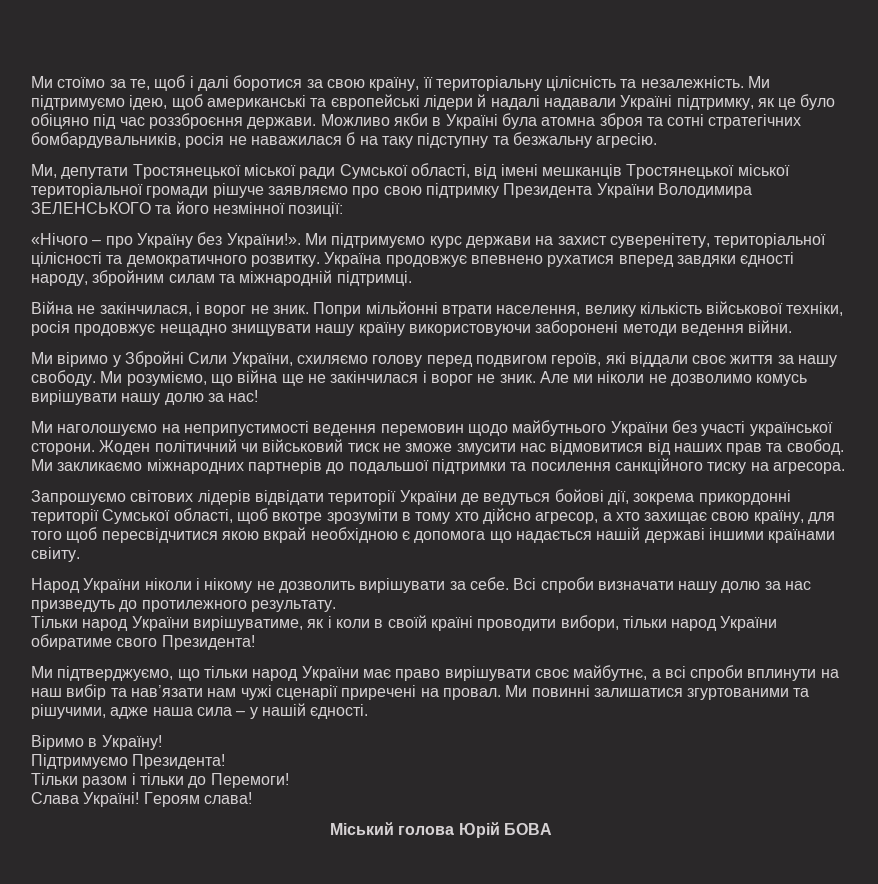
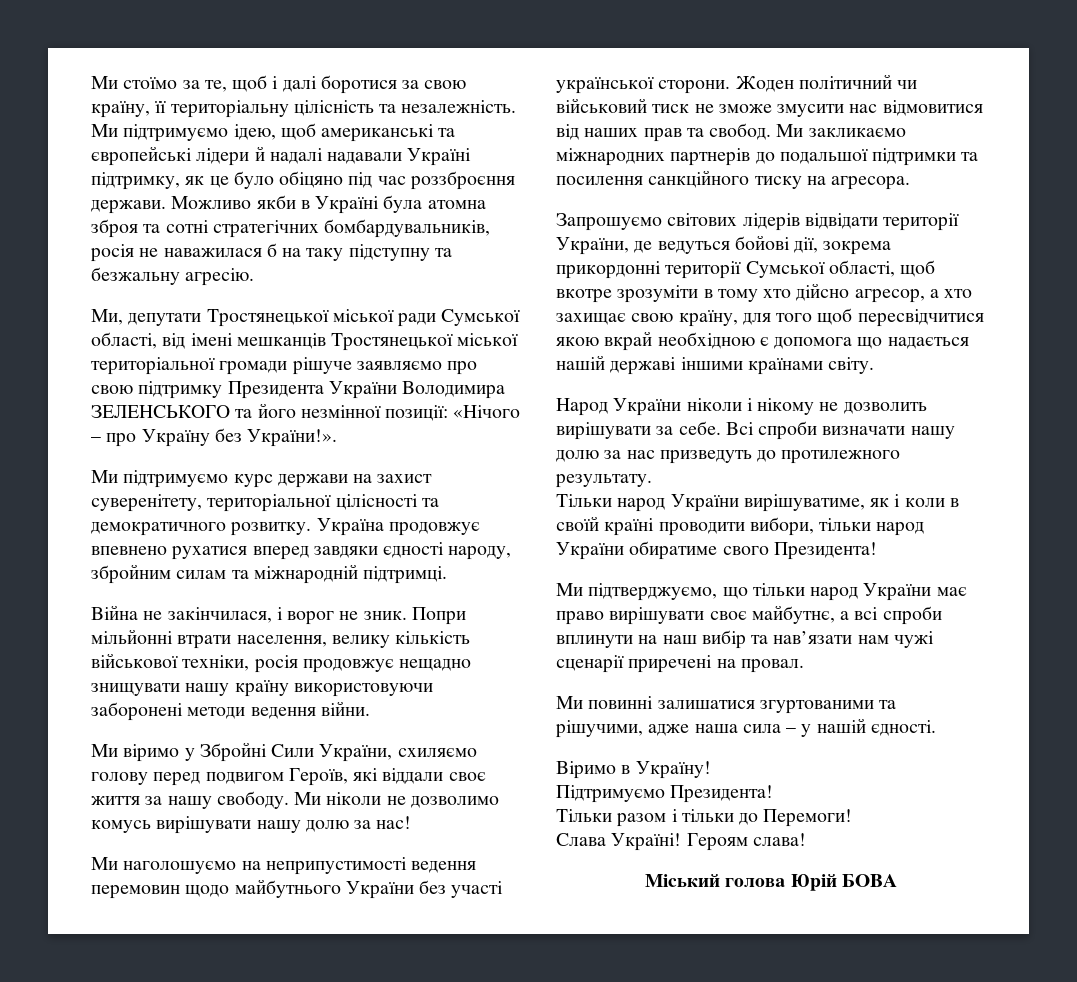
(344, 209) // -> (449, 413) none
(301, 240) none -> (338, 438) //
[551,353,602,367] героїв, -> [288,768,348,786] Героїв,
[126,370,594,386] розуміємо, що війна ще не закінчилася і ворог не зник. Але ми -> (322, 798) none
[399,490,457,505] України -> [556,237,629,255] України,
[31,547,80,562] свіиту. -> [828,357,875,374] світу.
(501, 694) none -> (804, 666) //

